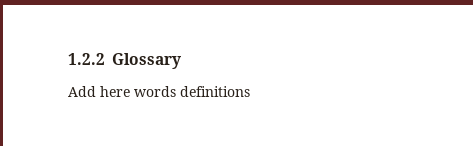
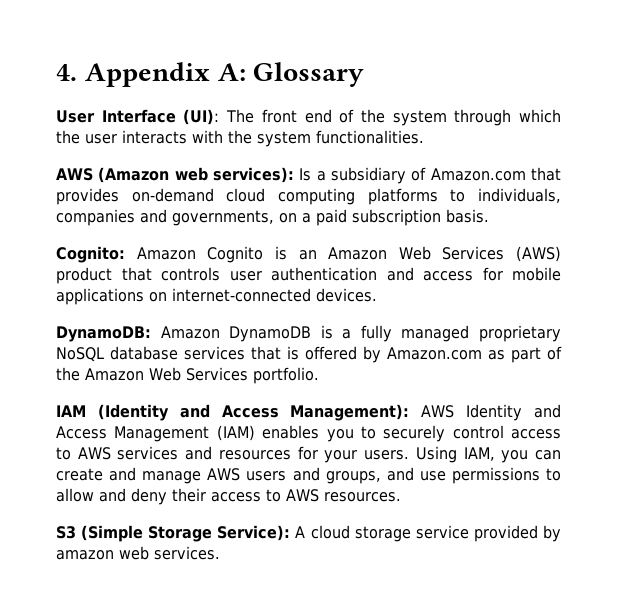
[68,53,181,69] [68,86,250,97] 1.2.2 Glossary // Add here words definitions -> [56,62,365,87] [56,109,561,126] [56,130,424,147] [56,167,561,184] [56,188,561,205] [56,209,489,226] [56,246,562,263] [56,267,561,284] [56,288,377,305] [56,325,561,342] [56,346,562,363] [56,367,319,384] [56,404,561,421] [56,425,561,442] [56,446,561,463] [56,467,561,484] [56,488,401,505] [56,525,561,542] [56,546,220,560] 4. Appendix A: Glossary // User Interface (UI): The front end of the system through which the user interacts with the system functionalities. // AWS (Amazon web services): Is a subsidiary of Amazon.com that provides on-demand cloud computing platforms to individuals, companies and governments, on a paid subscription basis. // Cognito: Amazon Cognito is an Amazon Web Services (AWS) product that controls user authentication and access for mobile applications on internet-connected devices. // DynamoDB: Amazon DynamoDB is a fully managed proprietary NoSQL database services that is offered by Amazon.com as part of the Amazon Web Services portfolio. // IAM (Identity and Access Management): AWS Identity and Access Management (IAM) enables you to securely control access to AWS services and resources for your users. Using IAM, you can create and manage AWS users and groups, and use permissions to allow and deny their access to AWS resources. // S3 (Simple Storage Service): A cloud storage service provided by amazon web services.

